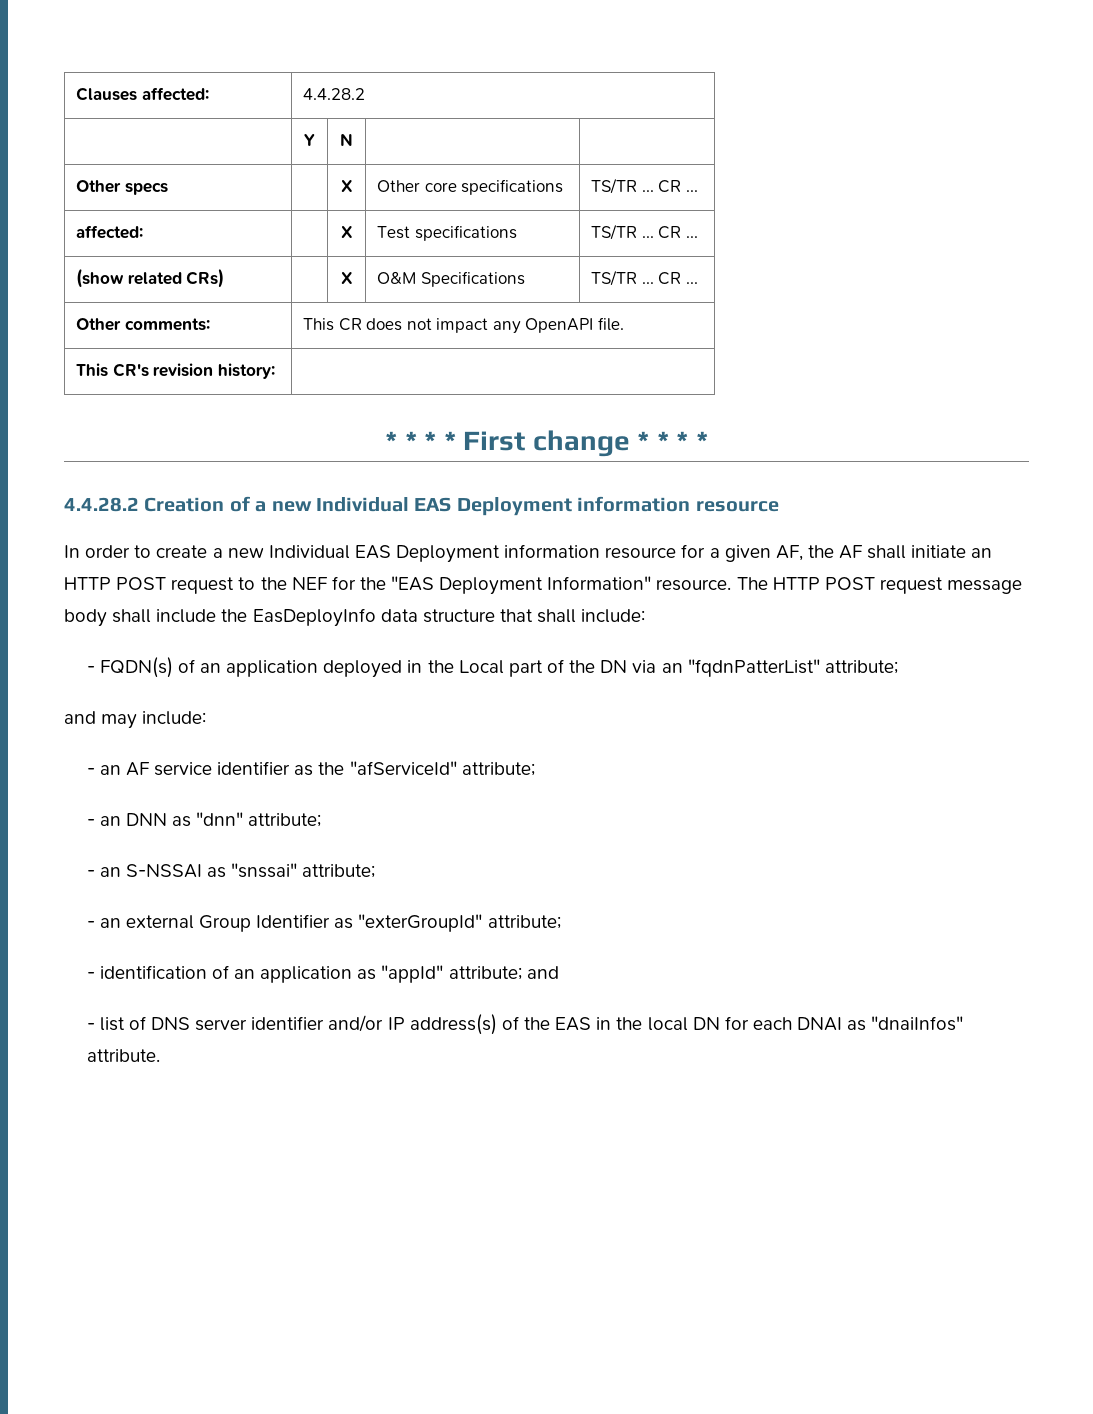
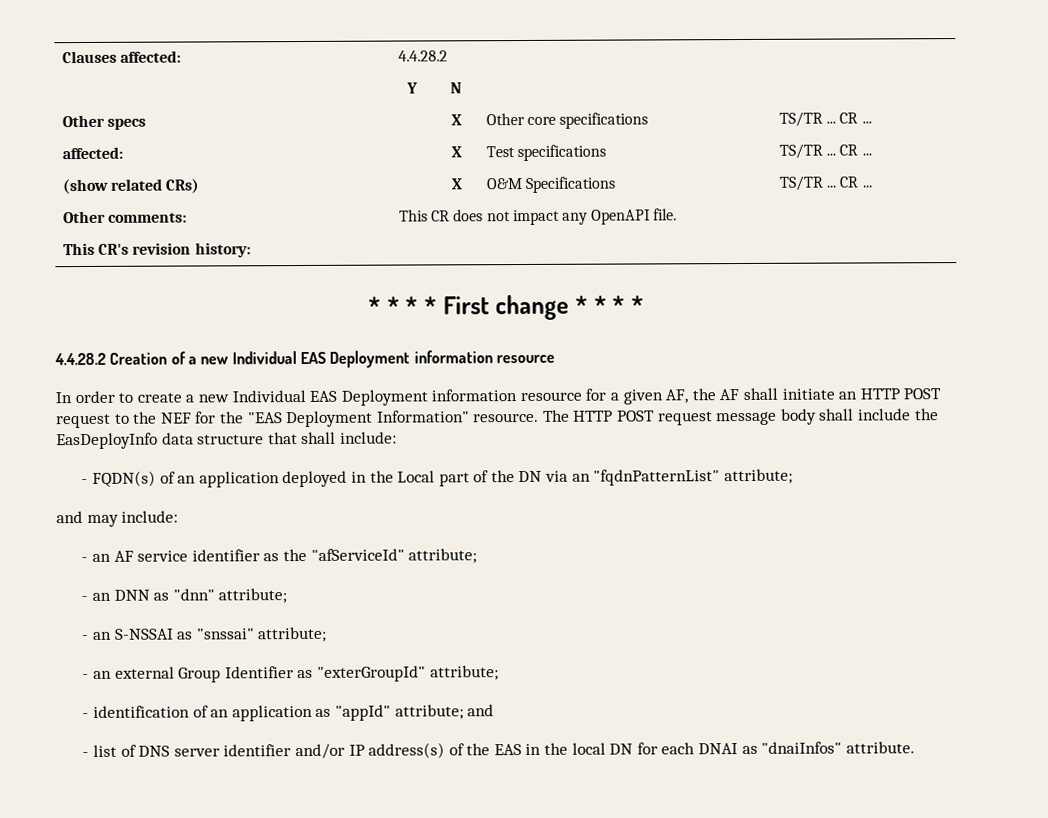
[687,659,820,677] "fqdnPatterList" -> [593,469,721,486] "fqdnPatternList"

